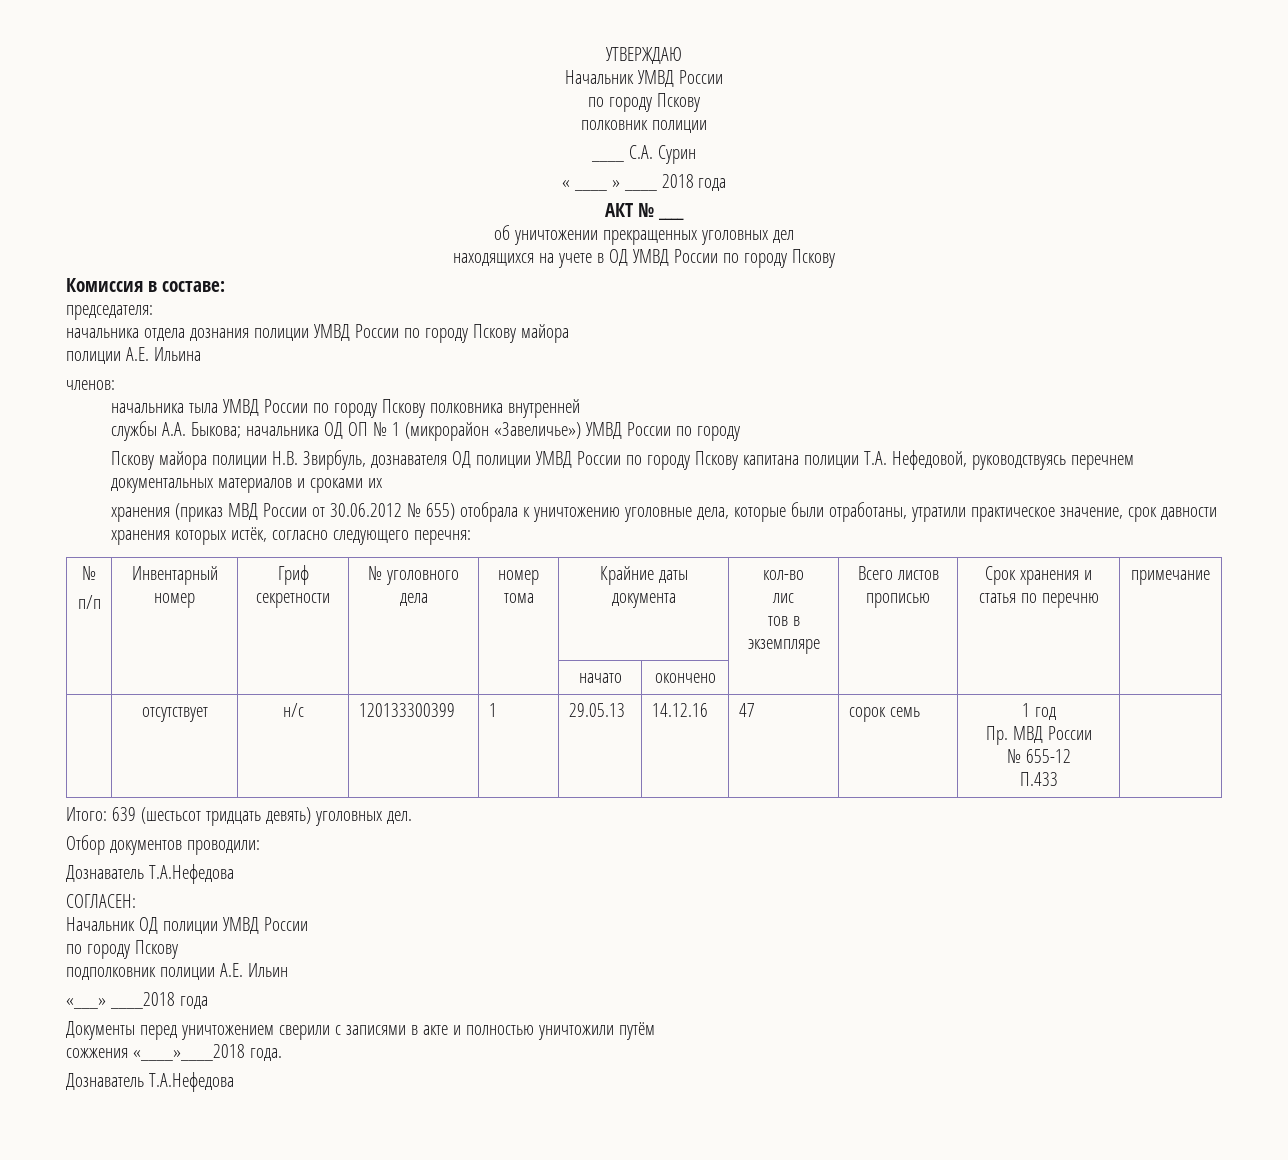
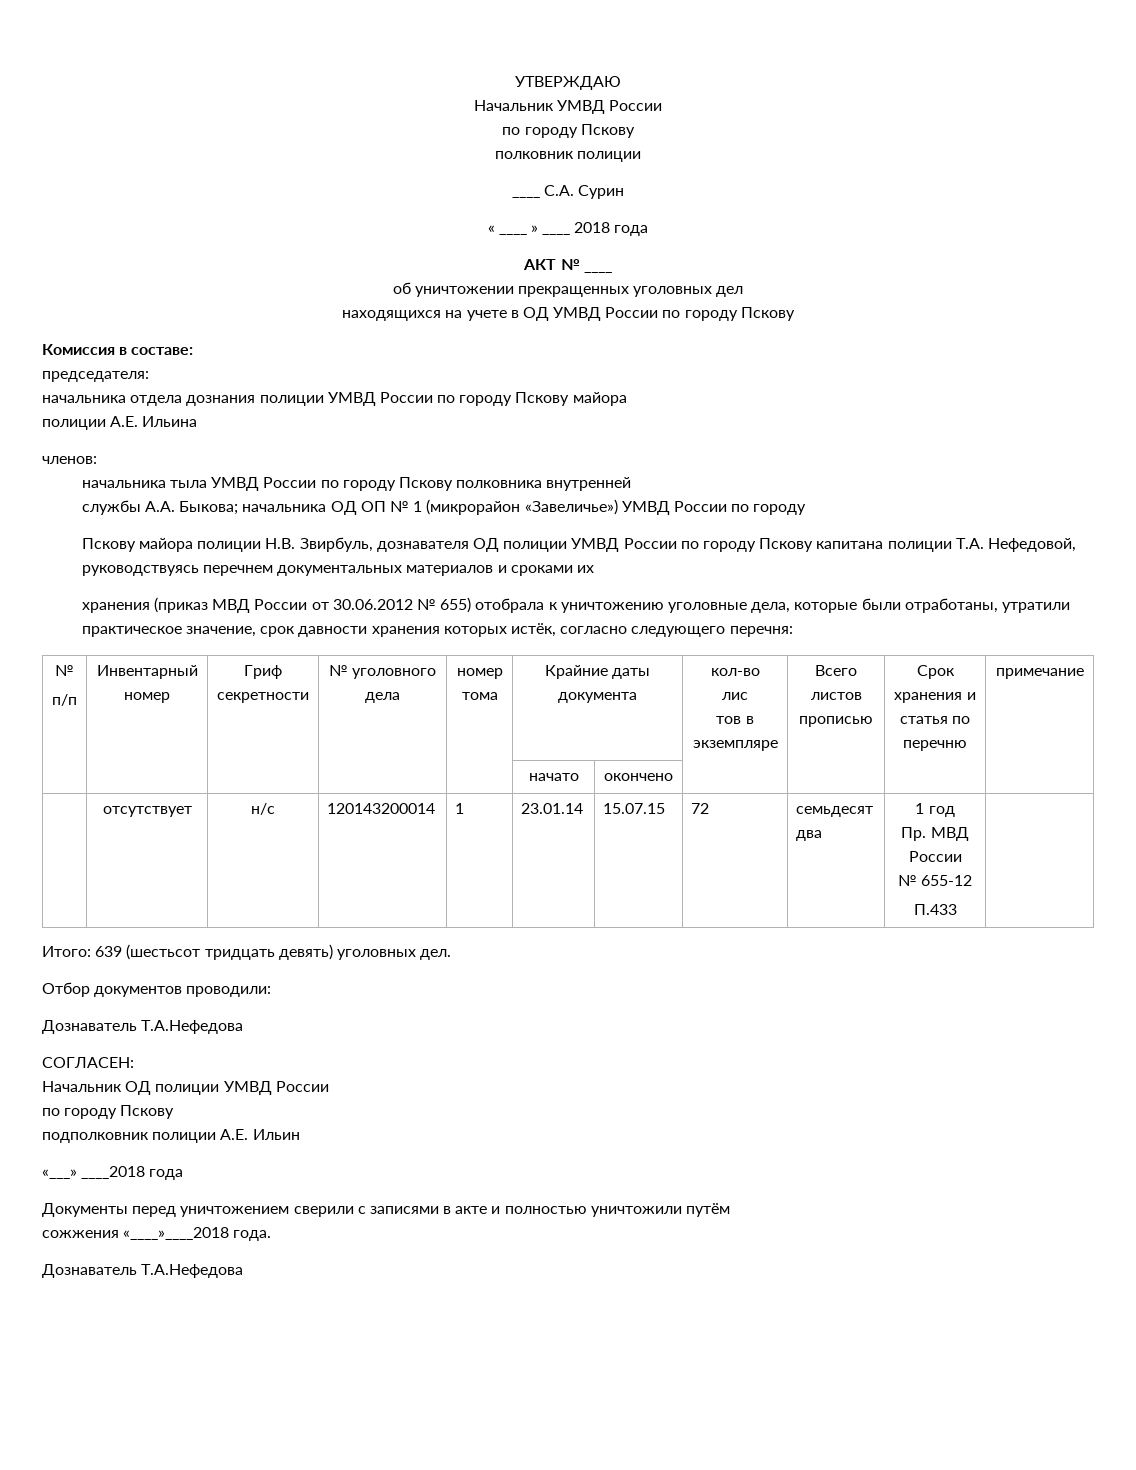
[358,703,455,717] [488,703,497,717] [568,703,625,717] [651,703,708,717] [738,703,755,717] [848,707,920,722] 120133300399 | 1 | 29.05.13 | 14.12.16 | 47 | сорок семь -> [327,803,436,814] [455,803,465,814] [521,803,584,814] [603,803,666,814] [691,803,710,814] [796,806,874,817] [796,830,823,841] 120143200014 | 1 | 23.01.14 | 15.07.15 | 72 | семьдесят два

